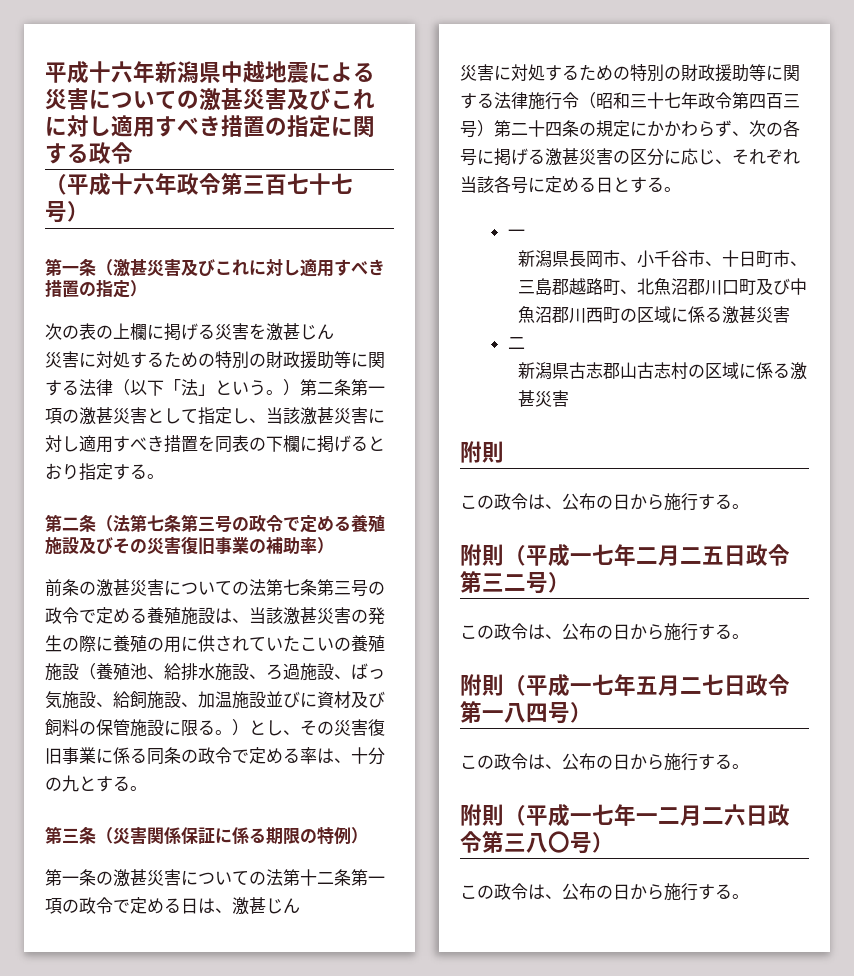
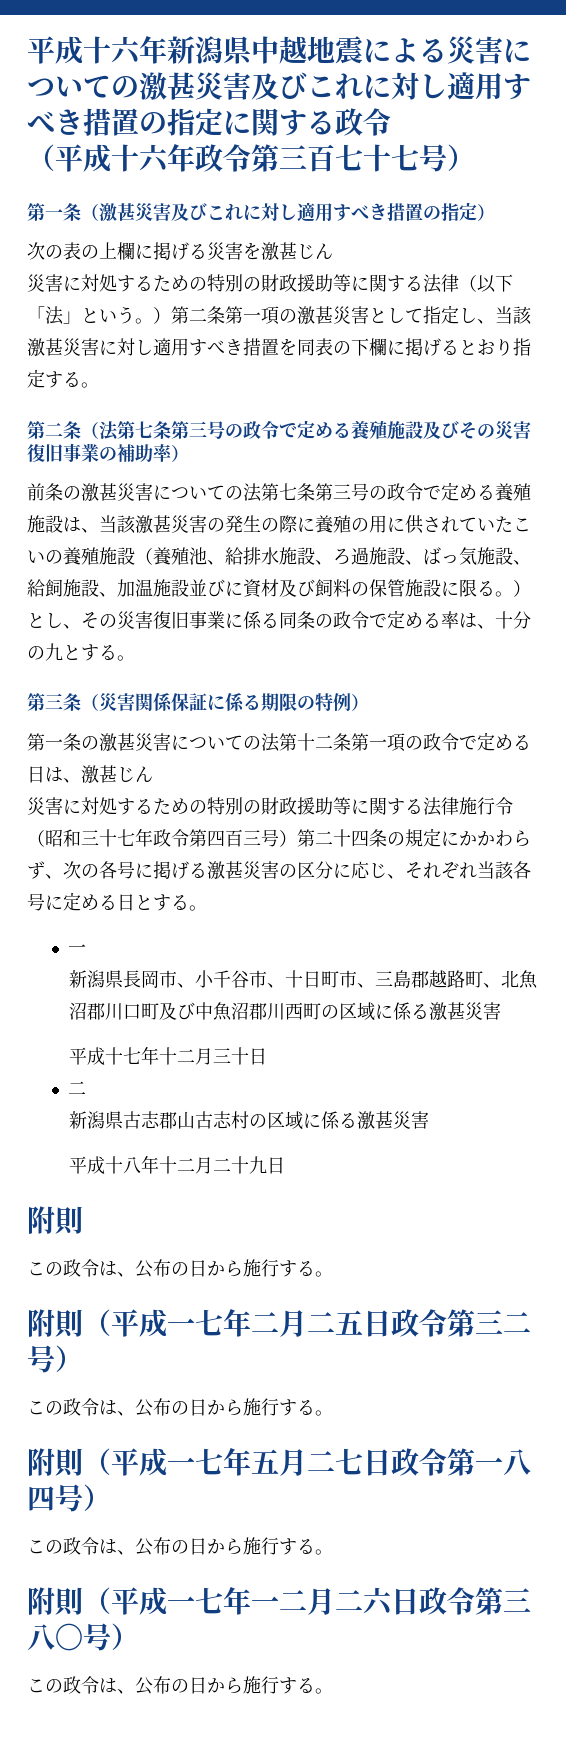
(790, 314) none -> [69,1046,268,1065] // 平成十七年十二月三十日
(569, 398) none -> [69,1155,286,1174] // 平成十八年十二月二十九日

